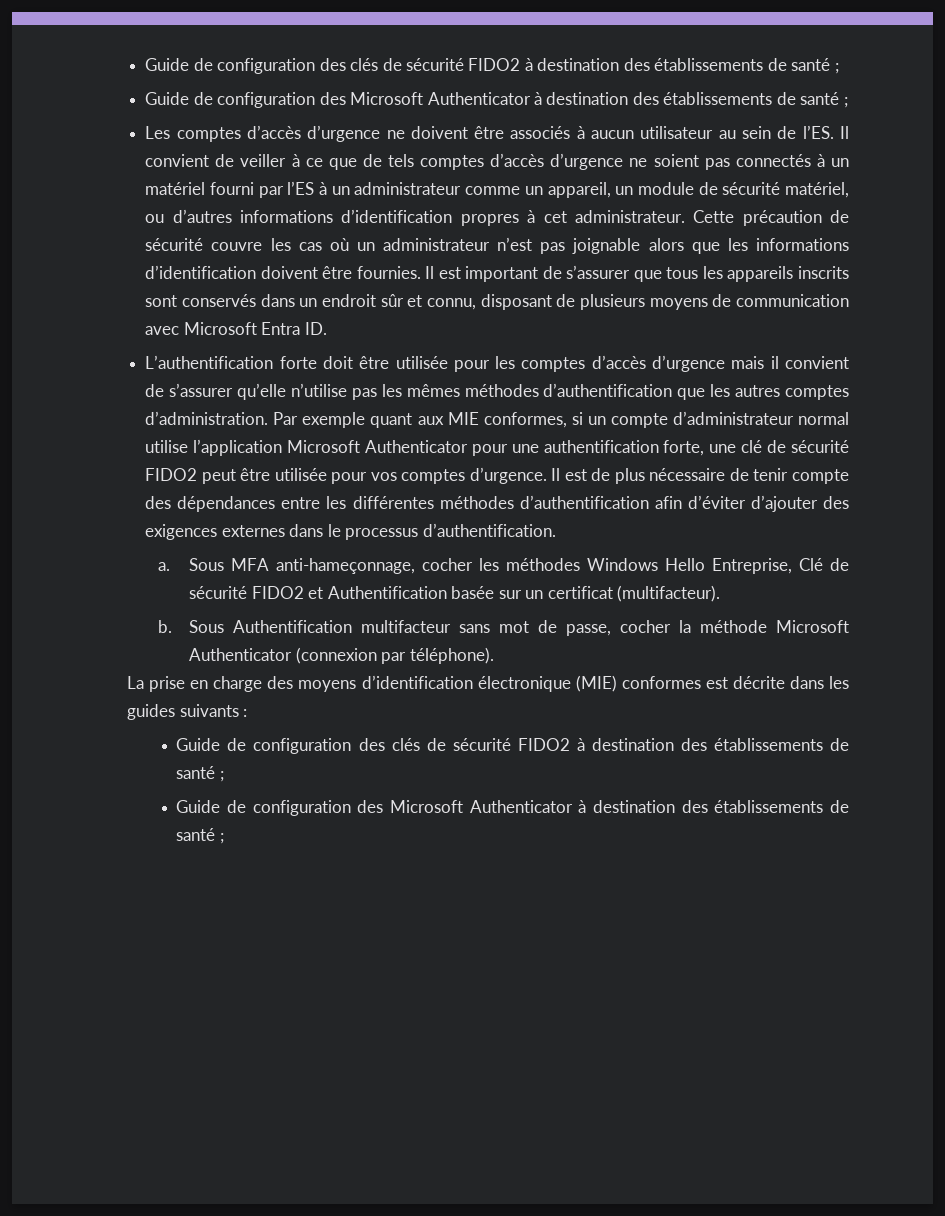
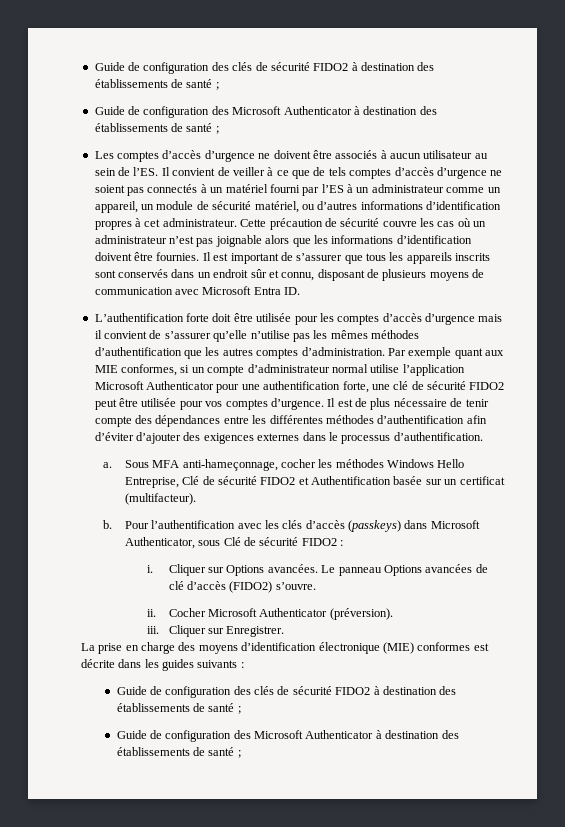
[189,620,849,636] [189,647,494,664] Sous Authentification multifacteur sans mot de passe, cocher la méthode Microsoft Authenticator (connexion par téléphone). -> [124,520,480,532] [124,537,344,549] [146,564,488,576] [168,581,316,593] [146,608,393,620] [146,625,285,637] Pour l’authentification avec les clés d’accès (passkeys) dans Microsoft Authenticator, sous Clé de sécurité FIDO2 : // i. Cliquer sur Options avancées. Le panneau Options avancées de clé d’accès (FIDO2) s’ouvre. // ii. Cocher Microsoft Authenticator (préversion). // iii. Cliquer sur Enregistrer.

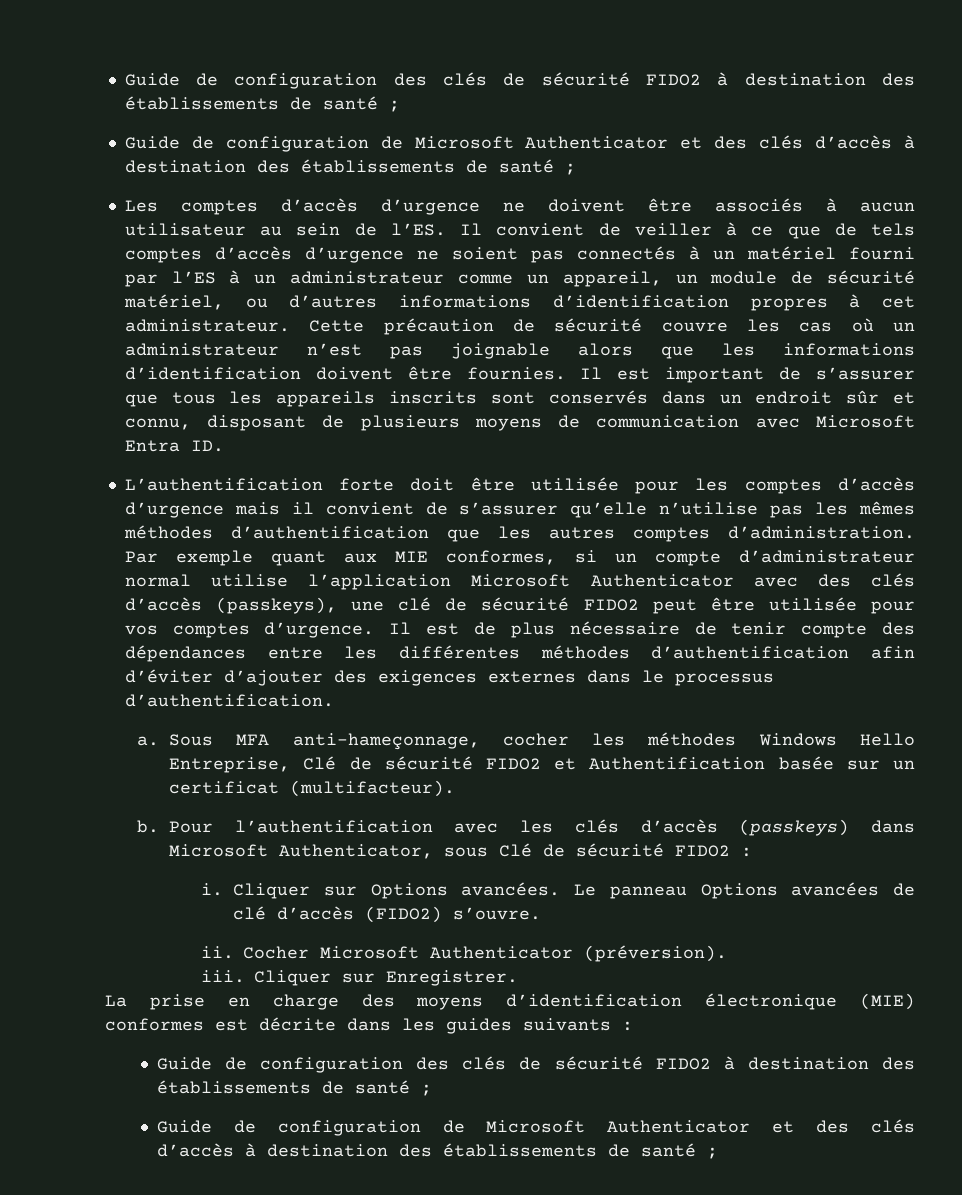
[211,106,352,115] des Microsoft Authenticator -> [380,135,893,149] de Microsoft Authenticator et des clés d’accès
[216,381,369,393] pour une authentification forte, -> [753,573,915,587] [124,597,337,614] avec des clés d’accès (passkeys),
[233,730,374,739] des Microsoft Authenticator -> [442,1119,915,1133] [156,1143,234,1157] de Microsoft Authenticator et des clés d’accès

